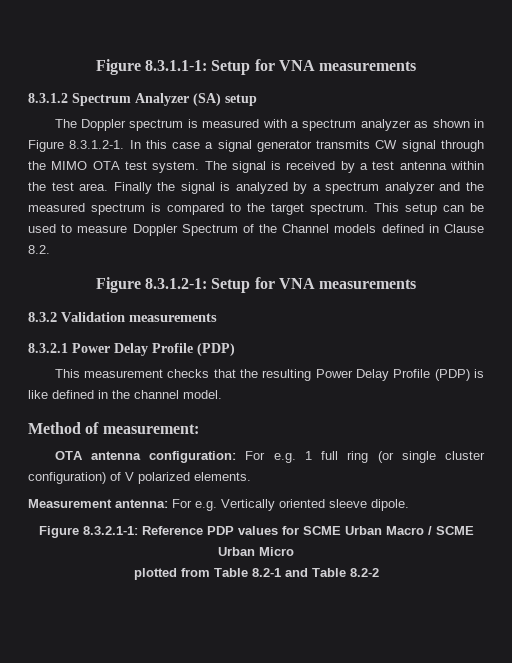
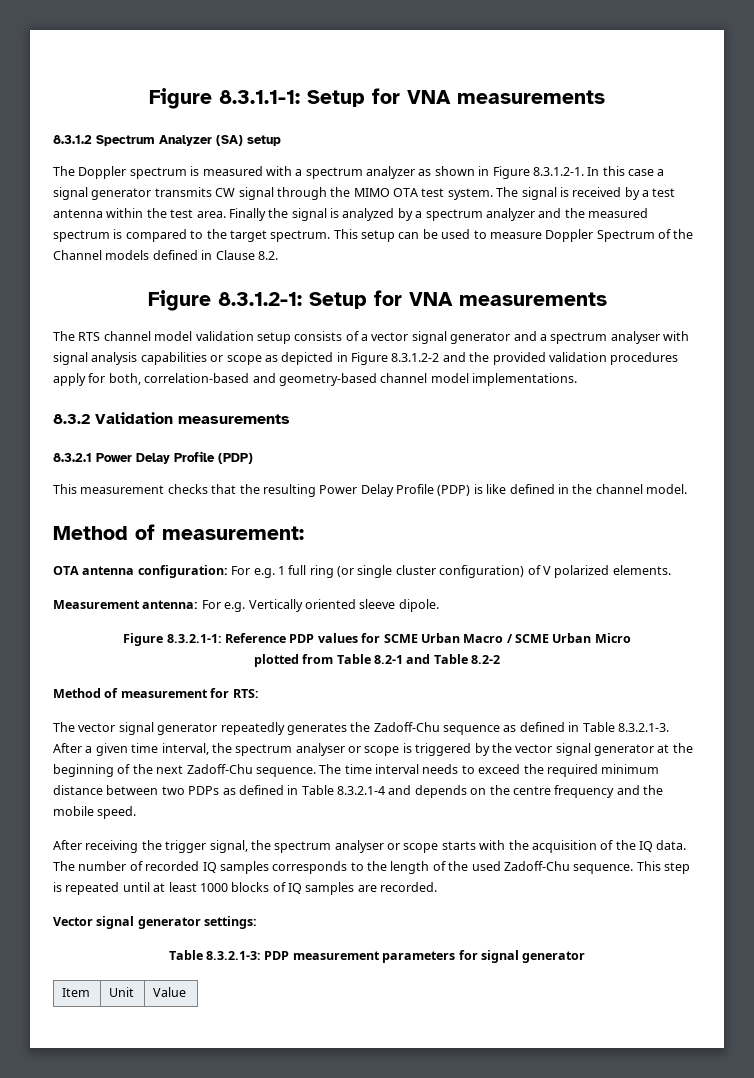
(417, 284) none -> [53,331,689,344] [53,352,679,365] [53,373,577,386] // The RTS channel model validation setup consists of a vector signal generator and a spectrum analyser with signal analysis capabilities or scope as depicted in Figure 8.3.1.2-2 and the provided validation procedures apply for both, correlation-based and geometry-based channel model implementations.
(379, 572) none -> [53,688,259,698] [53,722,669,735] [53,743,693,756] [53,764,660,777] [53,785,663,798] [53,806,137,819] [53,840,687,853] [53,861,690,874] [53,882,438,895] [53,916,258,929] [168,950,586,963] [62,988,91,997] [109,987,135,997] [153,987,187,997] // Method of measurement for RTS: // The vector signal generator repeatedly generates the Zadoff-Chu sequence as defined in Table 8.3.2.1-3. After a given time interval, the spectrum analyser or scope is triggered by the vector signal generator at the beginning of the next Zadoff-Chu sequence. The time interval needs to exceed the required minimum distance between two PDPs as defined in Table 8.3.2.1-4 and depends on the centre frequency and the mobile speed. // After receiving the trigger signal, the spectrum analyser or scope starts with the acquisition of the IQ data. The number of recorded IQ samples corresponds to the length of the used Zadoff-Chu sequence. This step is repeated until at least 1000 blocks of IQ samples are recorded. // Vector signal generator settings: // Table 8.3.2.1-3: PDP measurement parameters for signal generator // Item | Unit | Value

